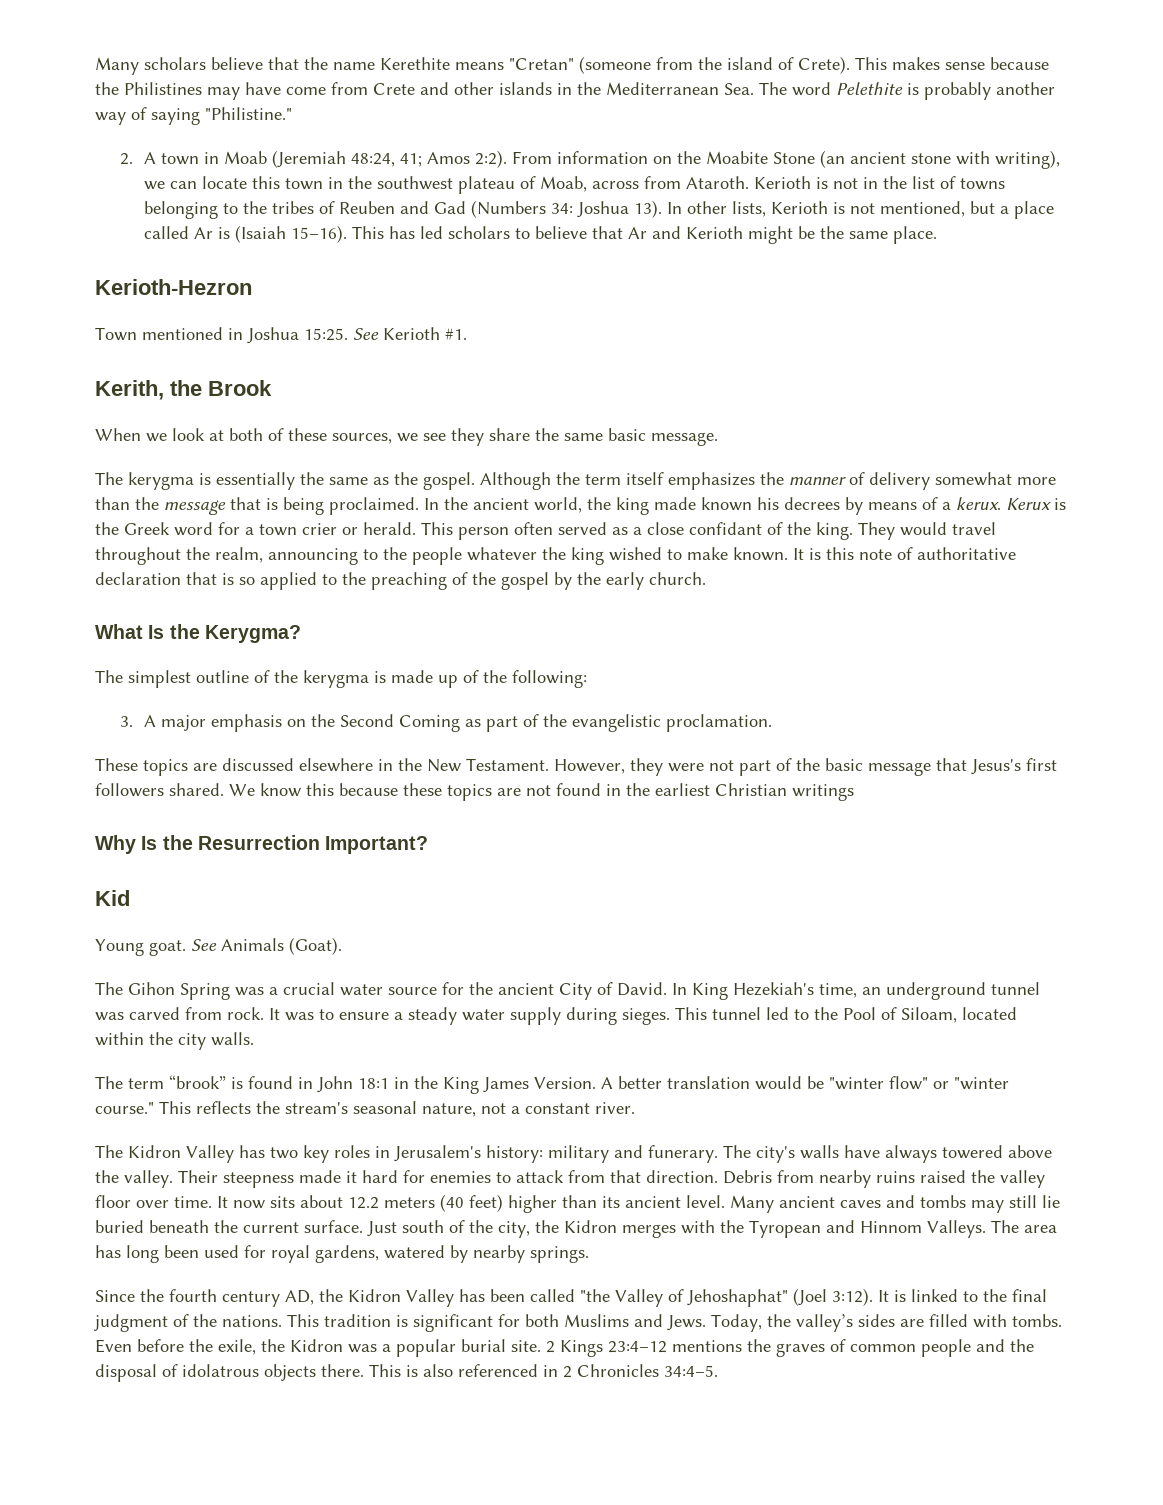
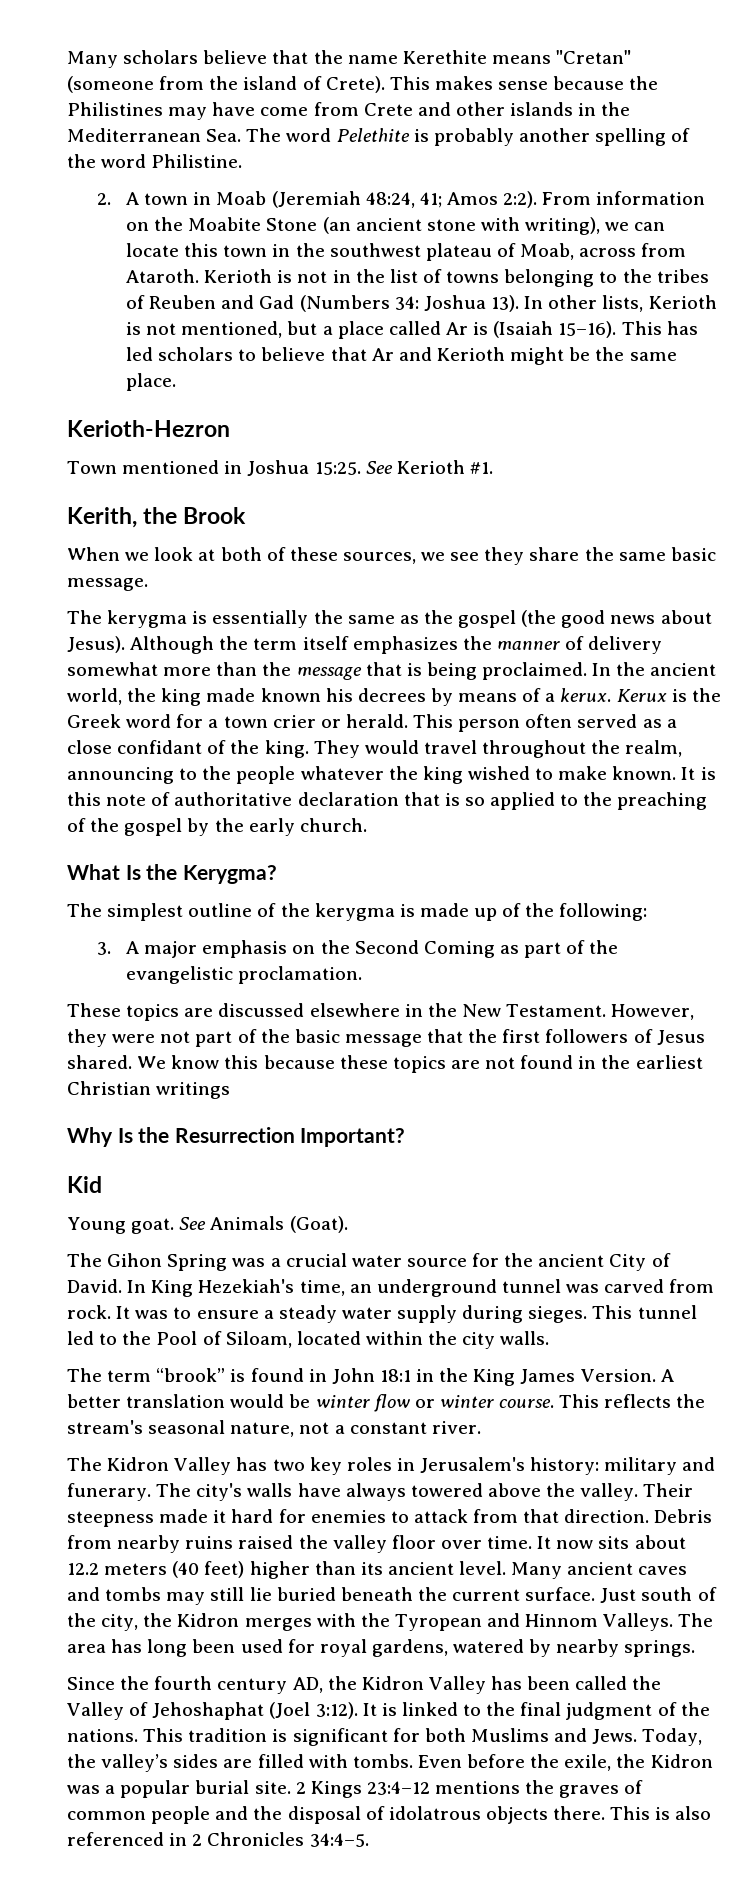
[95,107,292,125] way of saying "Philistine." -> [595,128,691,146] [67,154,243,168] spelling of the word Philistine.
[423,472,475,490] gospel. -> [458,610,712,628] [67,636,125,653] gospel (the good news about Jesus).
[971,759,1021,775] Jesus's -> [468,1029,498,1043] the
(164, 790) none -> [633,1029,705,1045] of Jesus
[829,1076,1009,1090] [95,1102,154,1114] "winter flow" or "winter course." -> [315,1394,555,1412] winter flow or winter course.
[580,1289,610,1302] "the -> [632,1676,662,1690] the
[687,1289,788,1307] Jehoshaphat" -> [152,1702,265,1720] Jehoshaphat

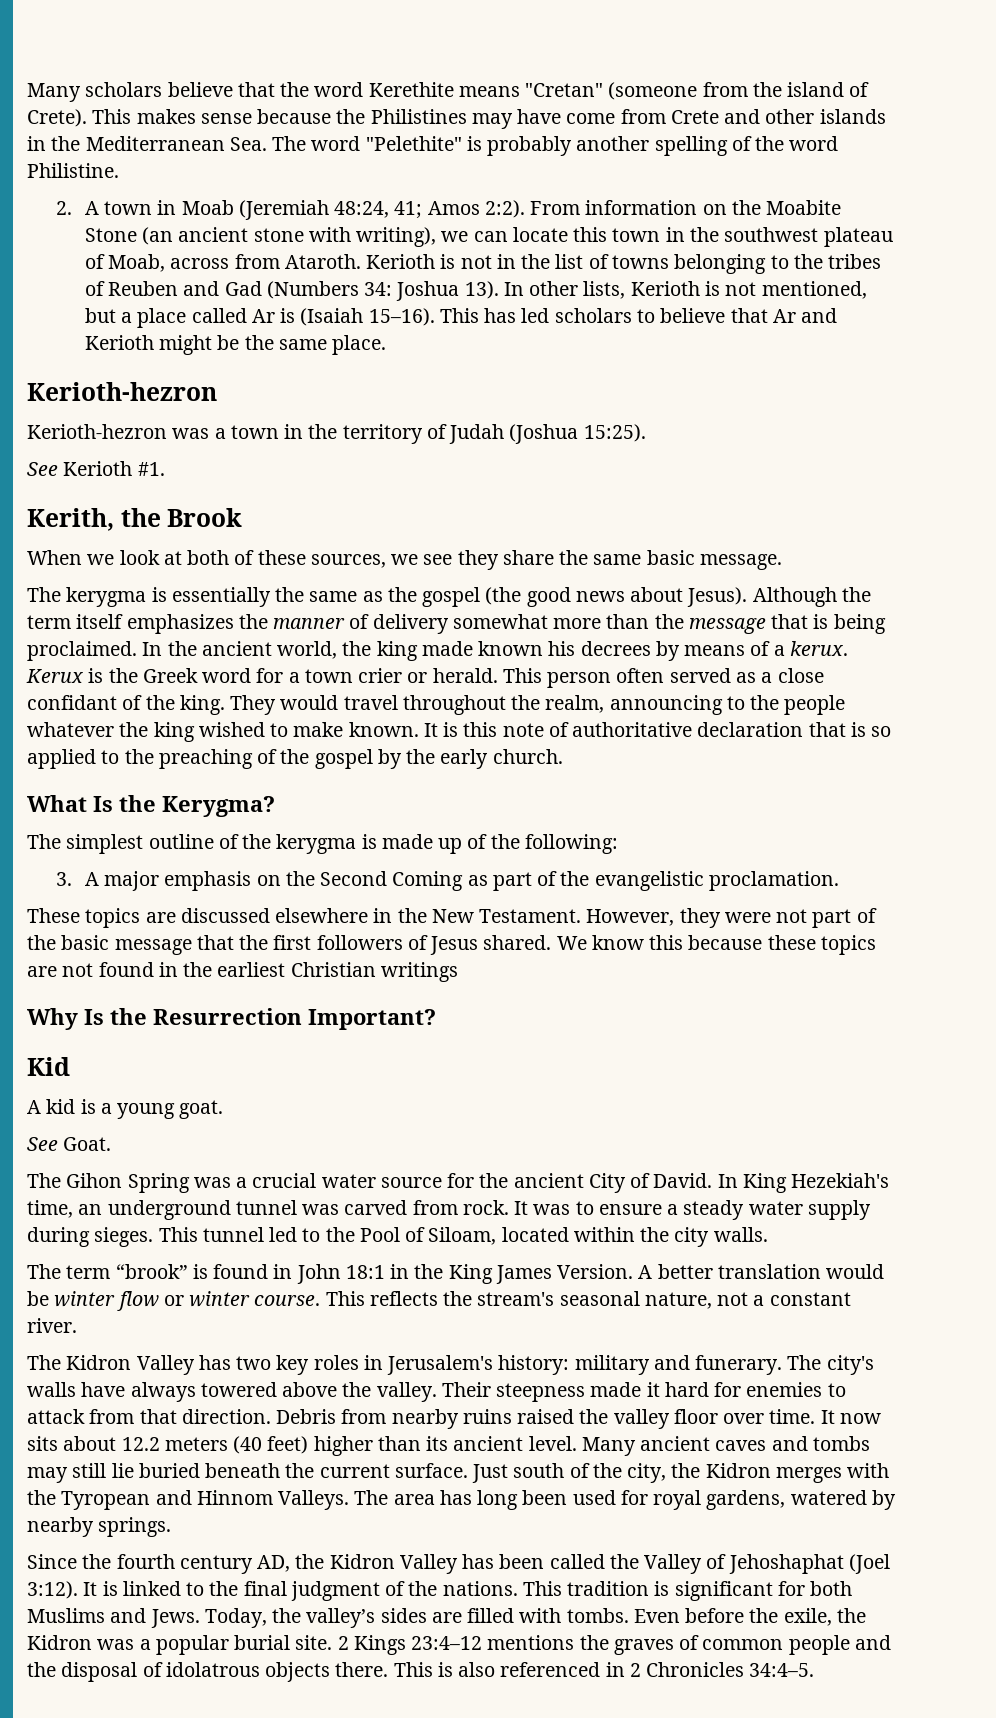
[347,55,398,64] name -> [314,82,364,97] word
[336,128,410,142] Pelethite -> [365,136,462,151] "Pelethite"
[67,420,230,437] [67,460,361,476] Kerioth-Hezron // Town mentioned in Joshua 15:25. -> [27,382,217,401] [27,424,646,444] Kerioth-hezron // Kerioth-hezron was a town in the territory of Judah (Joshua 15:25). //
[67,1216,348,1234] Young goat. See Animals (Goat). -> [27,1099,224,1119] [27,1137,112,1151] A kid is a young goat. // See Goat.

